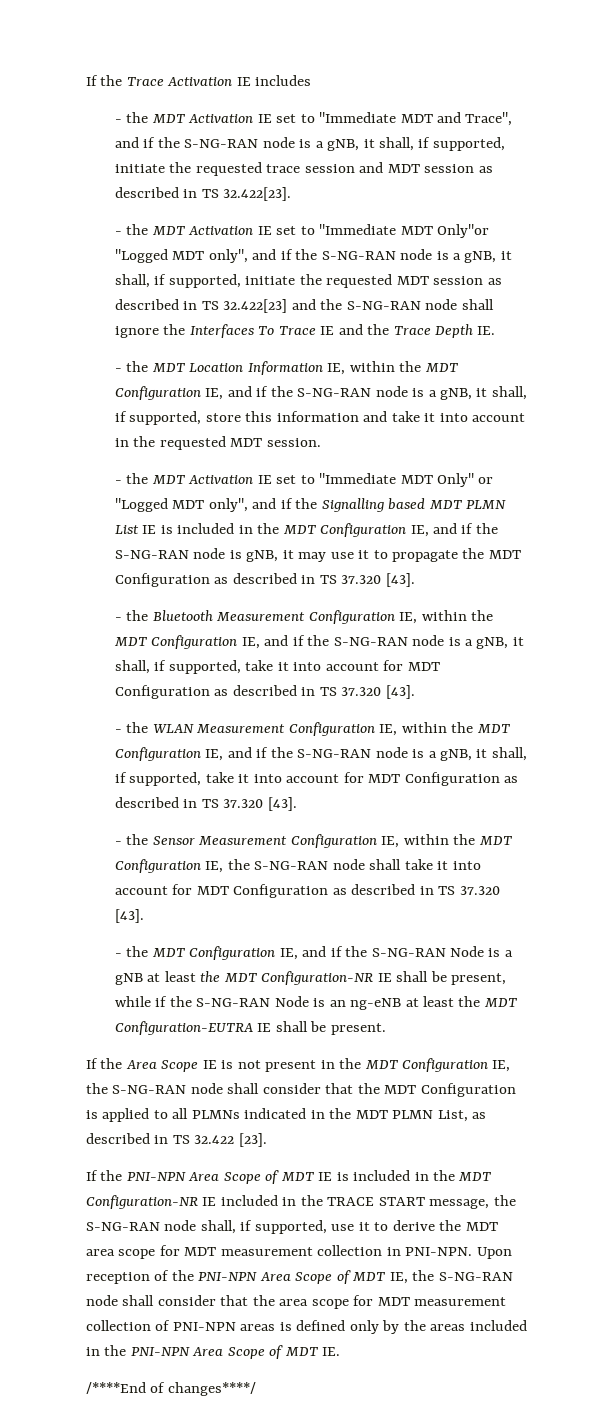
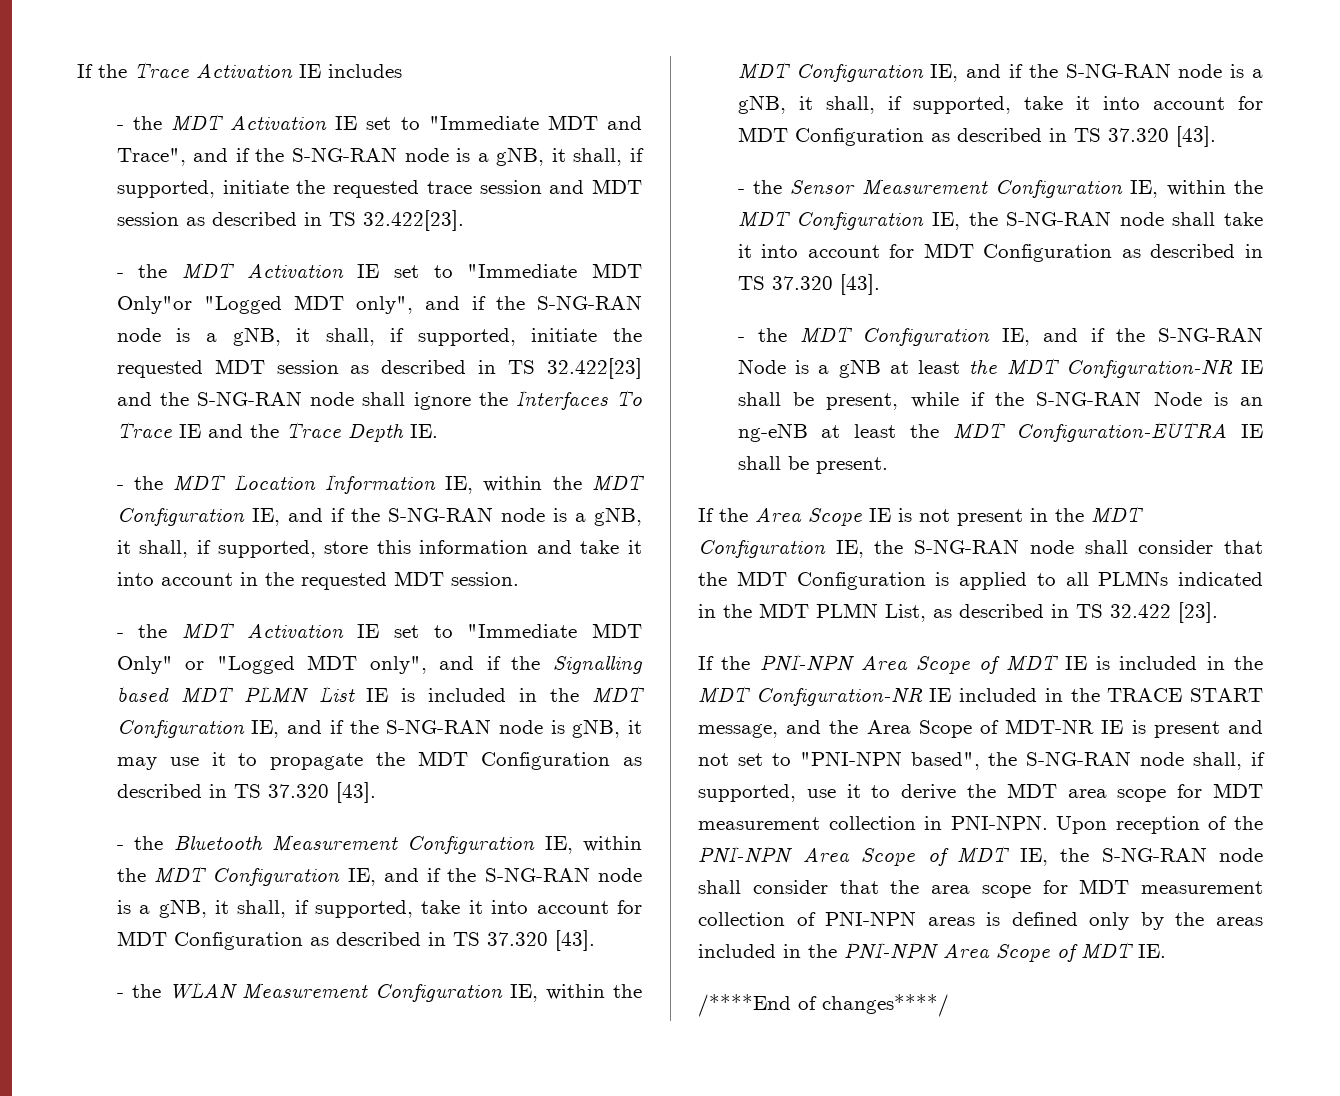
(490, 1204) none -> [786,719,1263,738] [698,751,980,770] and the Area Scope of MDT-NR IE is present and not set to "PNI-NPN based",

